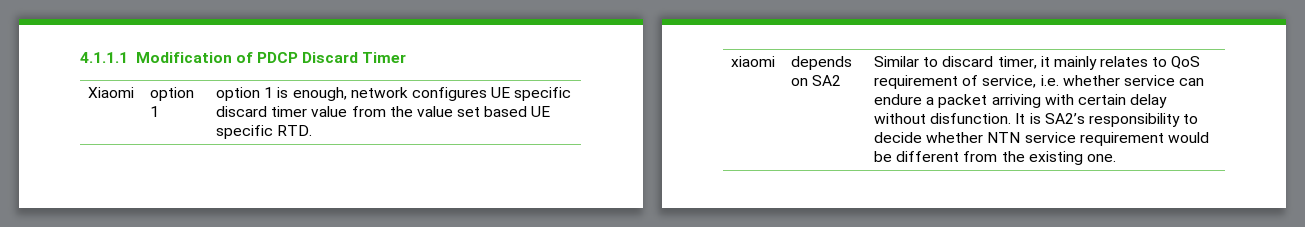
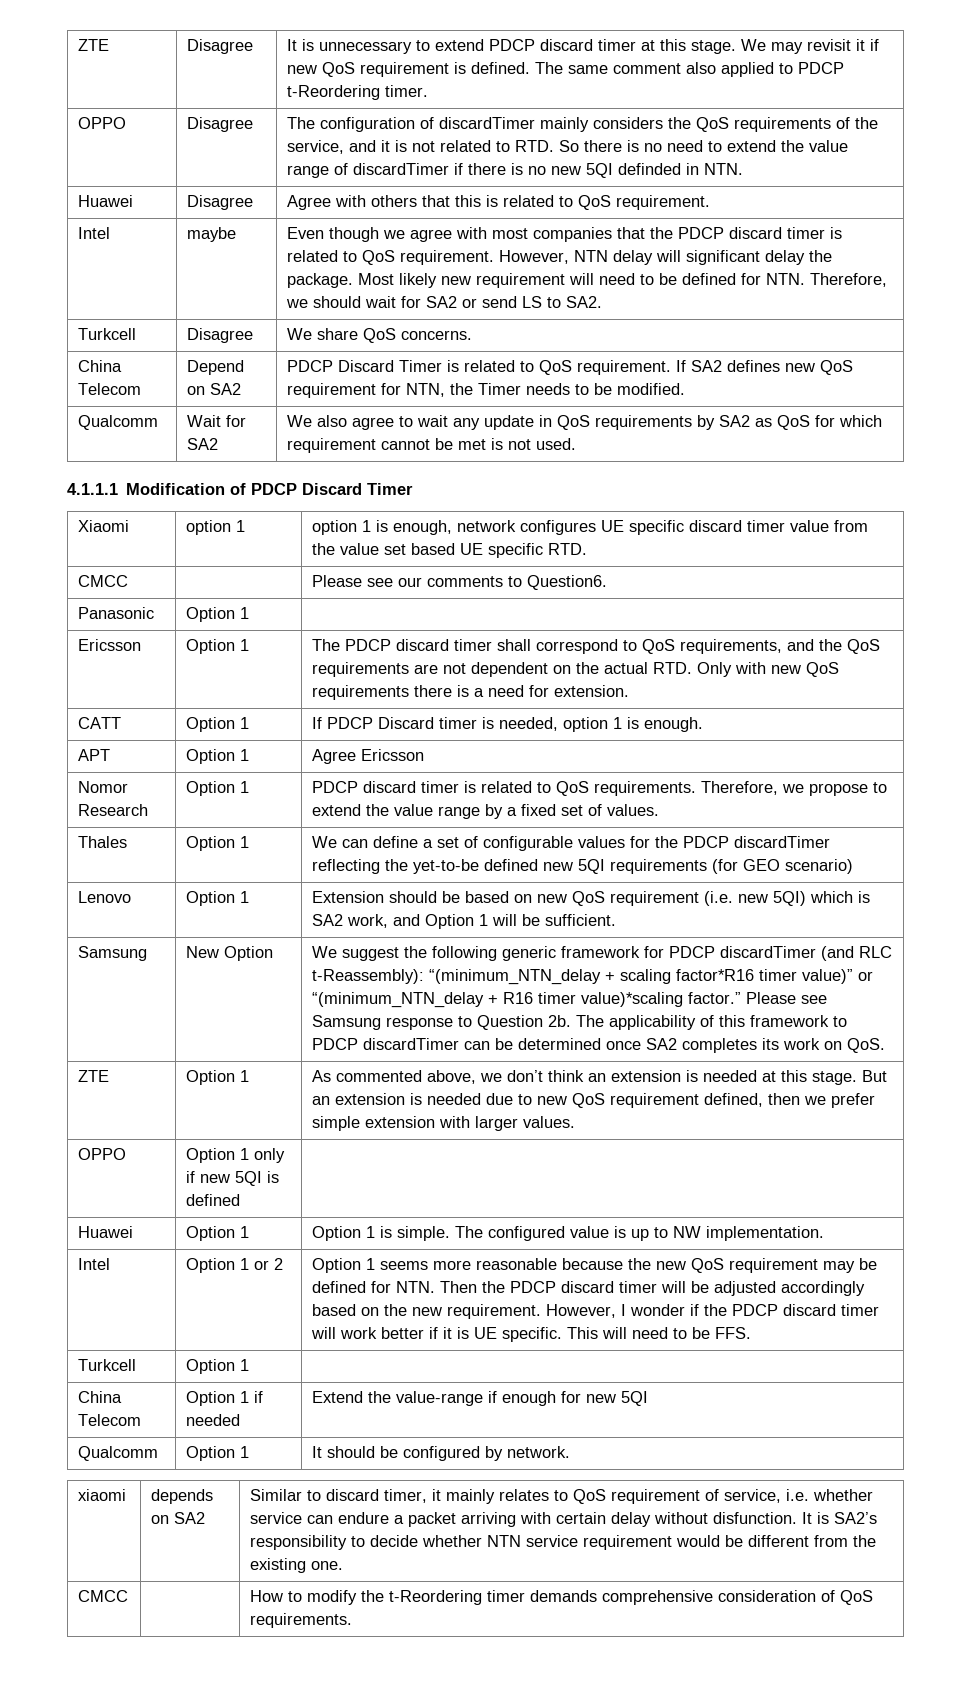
(80, 57) none -> [78,39,110,51] [187,39,254,54] [287,39,880,54] [287,62,845,77] [287,85,429,100] [78,117,127,129] [187,117,254,132] [287,117,879,132] [287,140,849,154] [287,163,744,178] [78,195,134,207] [187,195,254,210] [287,195,711,210] [78,227,111,239] [187,227,237,242] [287,227,843,242] [287,250,833,265] [287,273,888,288] [286,296,603,308] [78,328,137,340] [187,328,254,343] [287,328,473,343] [78,360,123,372] [78,383,142,395] [187,360,245,375] [187,383,242,395] [287,360,854,375] [287,383,686,398] [78,415,159,430] [187,415,247,427] [187,438,219,450] [287,415,883,430] [287,438,577,453] ZTE | Disagree | It is unnecessary to extend PDCP discard timer at this stage. We may revisit it if new QoS requirement is defined. The same comment also applied to PDCP t-Reordering timer. // OPPO | Disagree | The configuration of discardTimer mainly considers the QoS requirements of the service, and it is not related to RTD. So there is no need to extend the value range of discardTimer if there is no new 5QI definded in NTN. // Huawei | Disagree | Agree with others that this is related to QoS requirement. // Intel | maybe | Even though we agree with most companies that the PDCP discard timer is related to QoS requirement. However, NTN delay will significant delay the package. Most likely new requirement will need to be defined for NTN. Therefore, we should wait for SA2 or send LS to SA2. // Turkcell | Disagree | We share QoS concerns. // China Telecom | Depend on SA2 | PDCP Discard Timer is related to QoS requirement. If SA2 defines new QoS requirement for NTN, the Timer needs to be modified. // Qualcomm | Wait for SA2 | We also agree to wait any update in QoS requirements by SA2 as QoS for which requirement cannot be met is not used. //
(313, 130) none -> [78,575,129,587] [312,575,608,590] [78,607,155,619] [186,607,250,622] [78,639,142,651] [186,639,250,654] [312,639,881,654] [312,662,840,677] [312,685,630,700] [78,717,122,729] [186,717,250,732] [312,717,704,732] [78,749,111,761] [186,749,250,764] [312,749,425,764] [78,781,129,793] [78,804,149,816] [186,781,250,796] [312,781,888,796] [312,804,660,819] [78,836,128,848] [186,836,250,851] [312,836,831,851] [312,859,854,874] [78,891,132,903] [186,891,250,906] [312,891,871,906] [312,914,617,929] [78,946,148,961] [186,946,274,961] [312,946,893,961] [312,969,874,985] [312,992,828,1008] [312,1015,848,1030] [312,1038,886,1053] [78,1070,110,1082] [186,1070,250,1085] [312,1070,888,1085] [312,1093,876,1108] [312,1116,576,1131] [78,1148,127,1160] [186,1148,286,1163] [186,1171,280,1186] [186,1194,241,1206] [78,1226,134,1238] [186,1226,250,1241] [312,1226,825,1241] [78,1258,111,1270] [186,1258,284,1273] [312,1258,878,1273] [312,1281,866,1296] [312,1304,880,1319] [311,1327,752,1342] [78,1359,137,1371] [186,1359,250,1374] [78,1391,123,1403] [78,1414,142,1426] [186,1391,264,1406] [186,1414,241,1426] [312,1391,649,1406] [78,1446,159,1461] [186,1446,250,1461] [312,1446,571,1461] // CMCC | | Please see our comments to Question6. // Panasonic | Option 1 | // Ericsson | Option 1 | The PDCP discard timer shall correspond to QoS requirements, and the QoS requirements are not dependent on the actual RTD. Only with new QoS requirements there is a need for extension. // CATT | Option 1 | If PDCP Discard timer is needed, option 1 is enough. // APT | Option 1 | Agree Ericsson // Nomor Research | Option 1 | PDCP discard timer is related to QoS requirements. Therefore, we propose to extend the value range by a fixed set of values. // Thales | Option 1 | We can define a set of configurable values for the PDCP discardTimer reflecting the yet-to-be defined new 5QI requirements (for GEO scenario) // Lenovo | Option 1 | Extension should be based on new QoS requirement (i.e. new 5QI) which is SA2 work, and Option 1 will be sufficient. // Samsung | New Option | We suggest the following generic framework for PDCP discardTimer (and RLC t-Reassembly): “(minimum_NTN_delay + scaling factor*R16 timer value)” or “(minimum_NTN_delay + R16 timer value)*scaling factor.” Please see Samsung response to Question 2b. The applicability of this framework to PDCP discardTimer can be determined once SA2 completes its work on QoS. // ZTE | Option 1 | As commented above, we don’t think an extension is needed at this stage. But an extension is needed due to new QoS requirement defined, then we prefer simple extension with larger values. // OPPO | Option 1 only if new 5QI is defined | // Huawei | Option 1 | Option 1 is simple. The configured value is up to NW implementation. // Intel | Option 1 or 2 | Option 1 seems more reasonable because the new QoS requirement may be defined for NTN. Then the PDCP discard timer will be adjusted accordingly based on the new requirement. However, I wonder if the PDCP discard timer will work better if it is UE specific. This will need to be FFS. // Turkcell | Option 1 | // China Telecom | Option 1 if needed | Extend the value-range if enough for new 5QI // Qualcomm | Option 1 | It should be configured by network.
(1116, 158) none -> [78,1590,129,1602] [250,1590,874,1605] [250,1613,353,1628] // CMCC | | How to modify the t-Reordering timer demands comprehensive consideration of QoS requirements.

